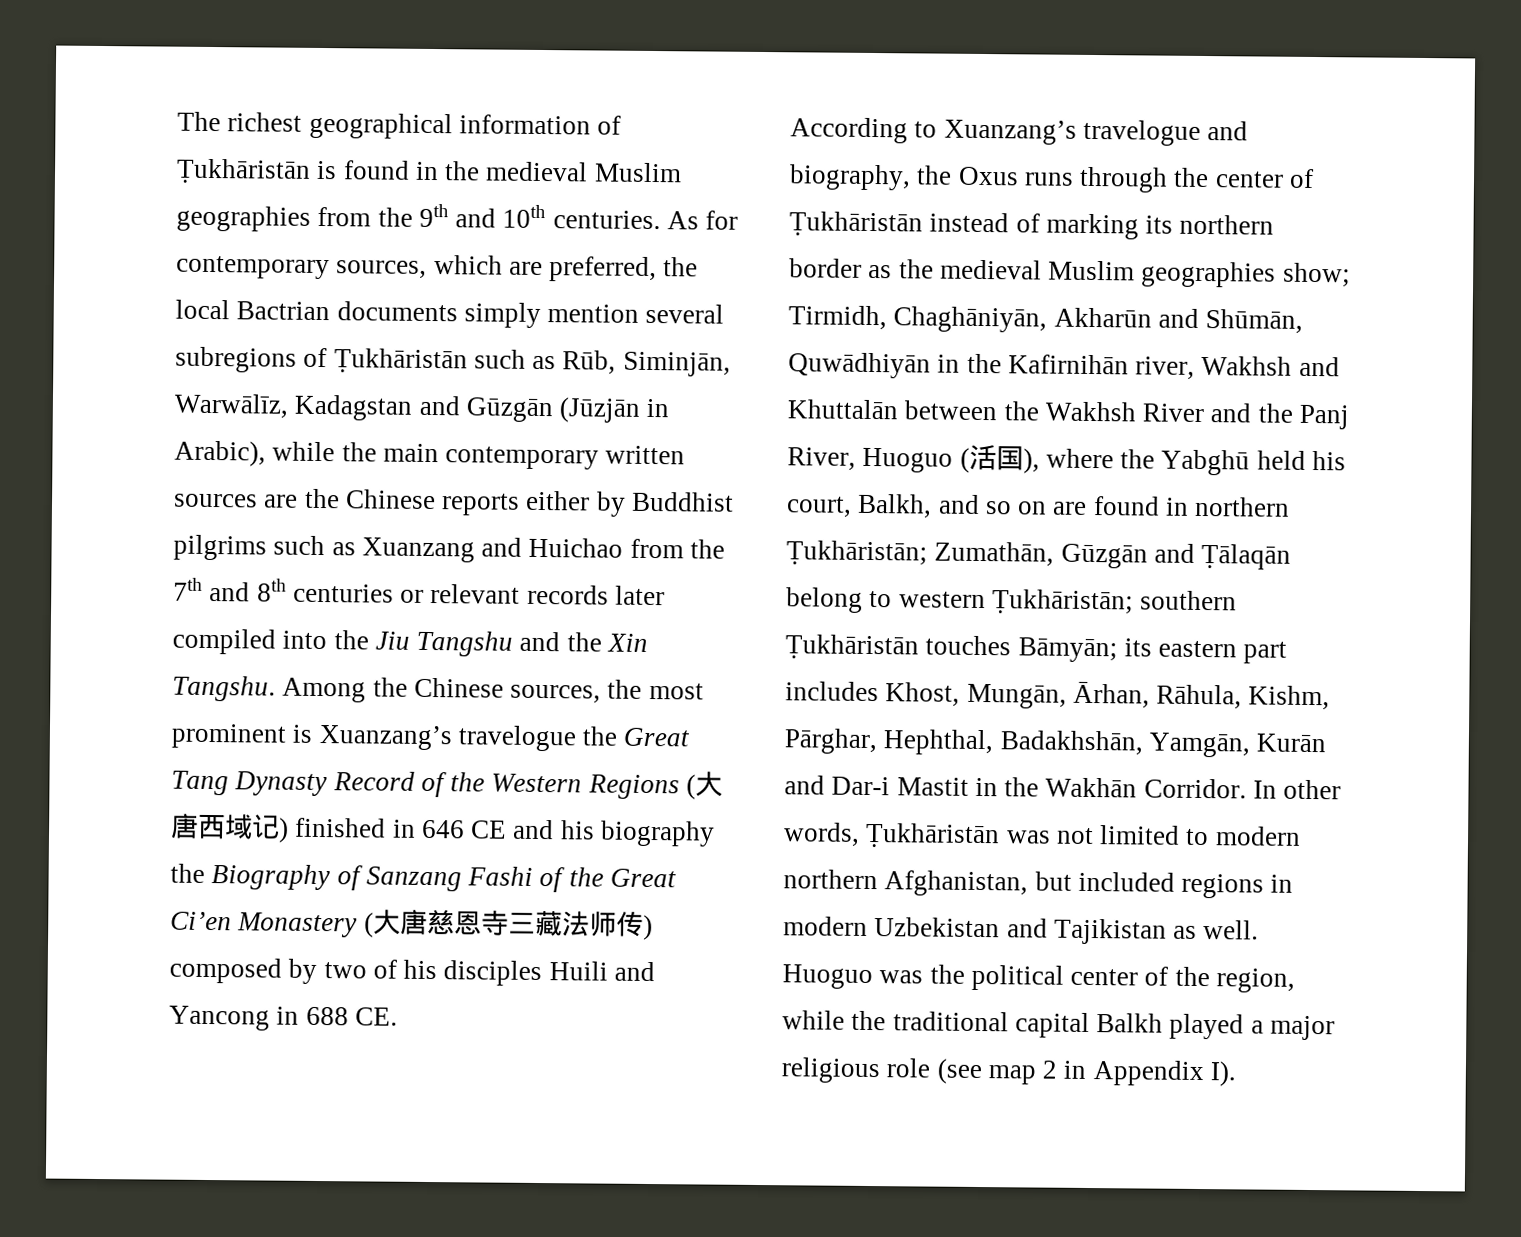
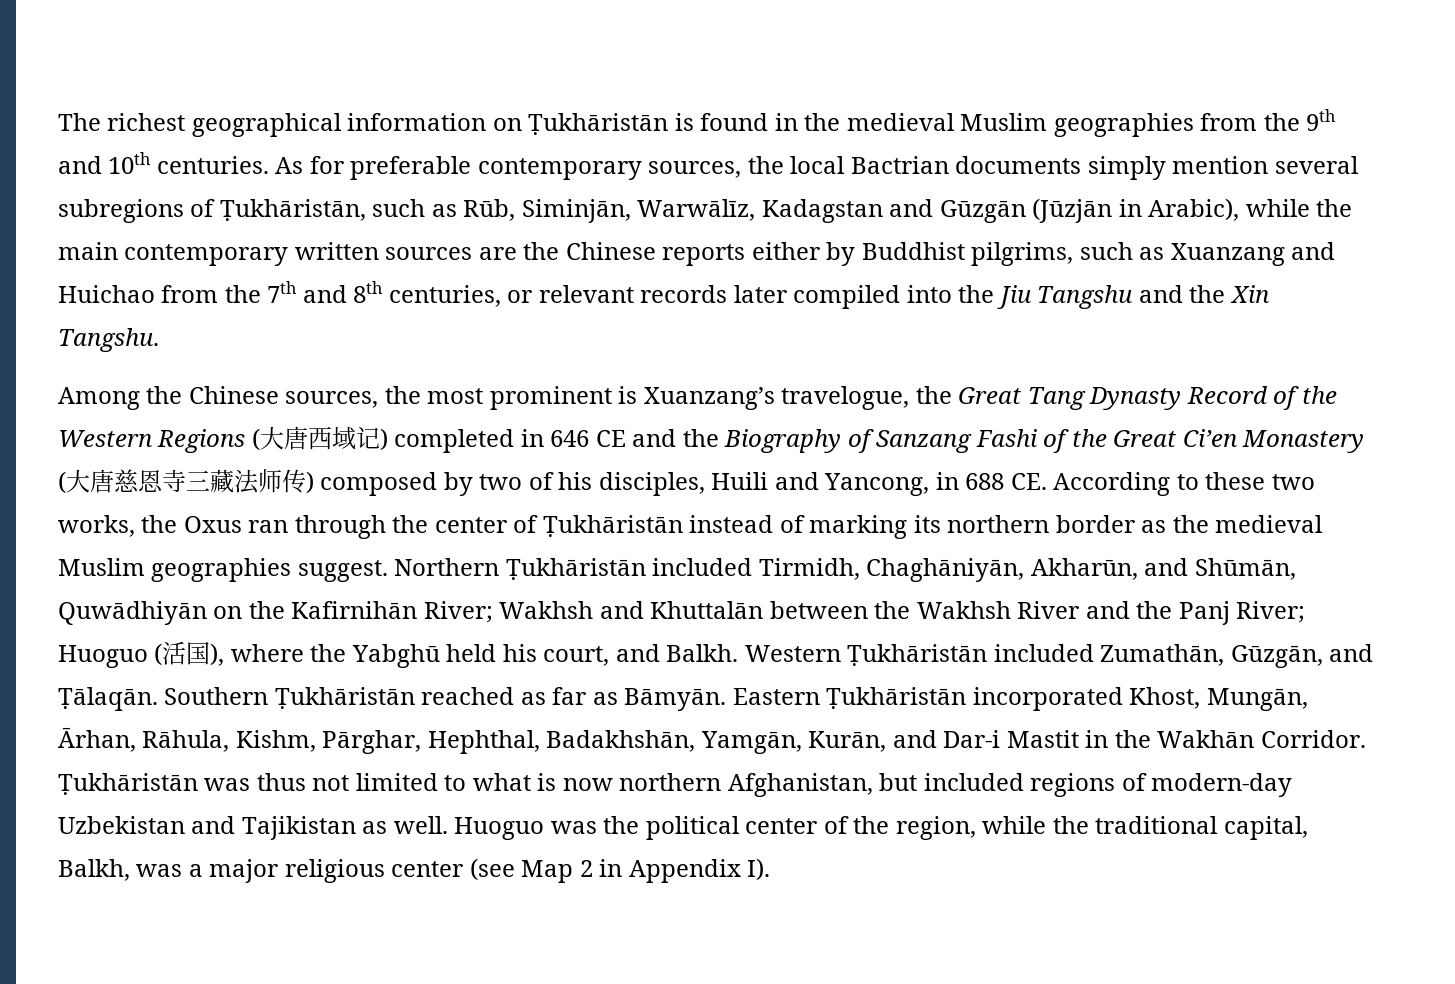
[597,115,622,135] of -> [492,118,522,131] on
(739, 220) none -> [350,156,472,180] preferable
[433,255,658,283] which are preferred, -> (742, 169) none
[333,348,468,374] Ṭukhāristān -> [219,199,366,221] Ṭukhāristān,
[173,534,267,561] pilgrims -> [971,242,1074,266] pilgrims,
[292,583,394,603] centuries -> [388,285,501,307] centuries,
(276, 688) none -> (159, 340) //
[457,725,577,752] travelogue -> [781,386,910,410] travelogue,
[294,817,387,838] finished -> [394,429,515,453] completed
[559,820,716,847] his biography -> (677, 438) none
[443,960,543,987] disciples -> [598,472,705,496] disciples,
[169,1005,270,1031] Yancong -> [824,473,930,496] Yancong,
(398, 1016) // -> (1047, 481) none
[943,119,1249,146] [789,164,911,191] Xuanzang’s travelogue and biography, -> [1205,472,1315,490] [58,515,135,537] these two works,
[1023,172,1074,186] runs -> [248,520,289,533] ran
[1282,262,1351,288] show; -> [297,558,753,582] suggest. Northern Ṭukhāristān included
[1053,307,1152,328] Akharūn -> [1030,558,1138,580] Akharūn,
[937,354,961,373] in -> [213,606,243,619] on
[1135,356,1196,380] river, -> [423,601,493,623] River;
[787,447,856,471] River, -> [1236,601,1306,623] River;
[857,493,1291,519] [786,540,1292,570] [786,587,1238,615] [785,634,1288,664] [785,681,879,702] Balkh, and so on are found in northern Ṭukhāristān; Zumathān, Gūzgān and Ṭālaqān belong to western Ṭukhāristān; southern Ṭukhāristān touches Bāmyān; its eastern part includes -> [615,644,1374,668] [58,687,1123,711] and Balkh. Western Ṭukhāristān included Zumathān, Gūzgān, and Ṭālaqān. Southern Ṭukhāristān reached as far as Bāmyān. Eastern Ṭukhāristān incorporated
[1256,733,1327,753] Kurān -> [808,731,887,752] Kurān,
[1253,779,1342,800] [783,822,860,847] In other words, -> (1366, 739) none
(1051, 837) none -> [256,773,306,791] thus
[1214,826,1301,846] modern -> [472,773,613,791] what is now
[1270,874,1294,893] [783,916,868,936] in modern -> [1121,773,1293,797] of modern-day
[1014,1012,1336,1041] [781,1057,1036,1085] capital Balkh played a major religious role (see map -> [1223,816,1308,840] [58,858,574,883] capital, Balkh, was a major religious center (see Map

